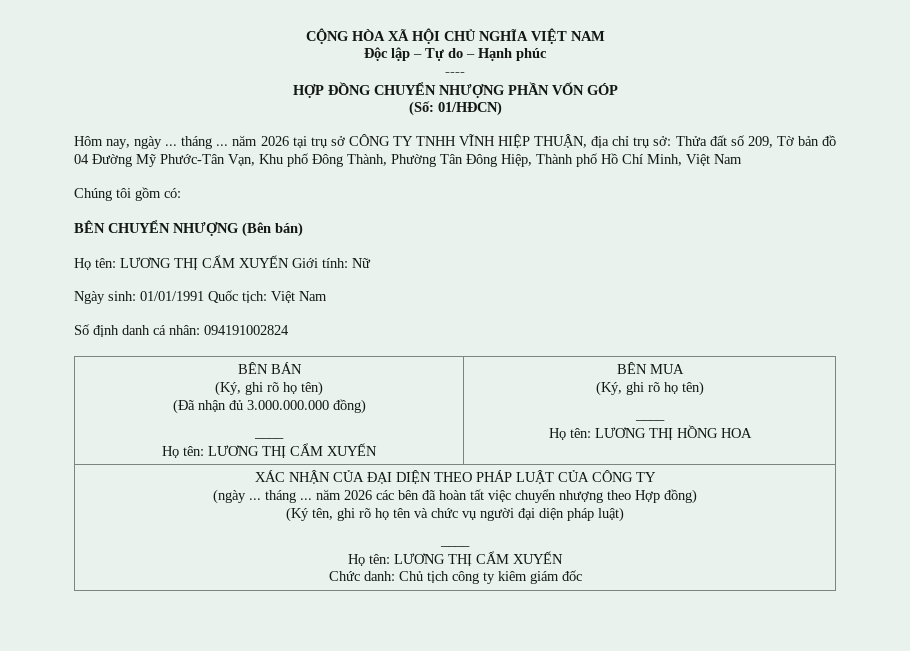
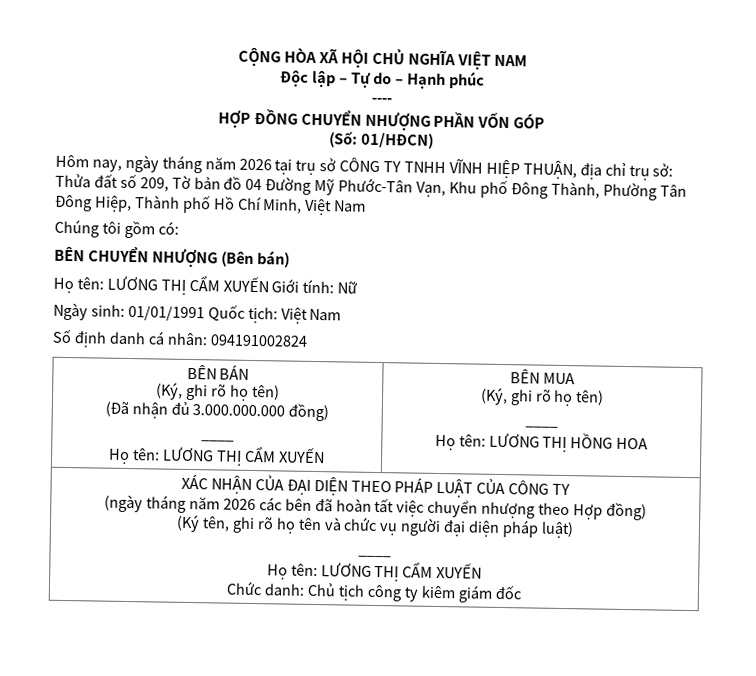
[165,136,229,149] ... tháng ... -> [161,155,202,174] tháng
[249,490,312,503] ... tháng ... -> [146,495,187,513] tháng

